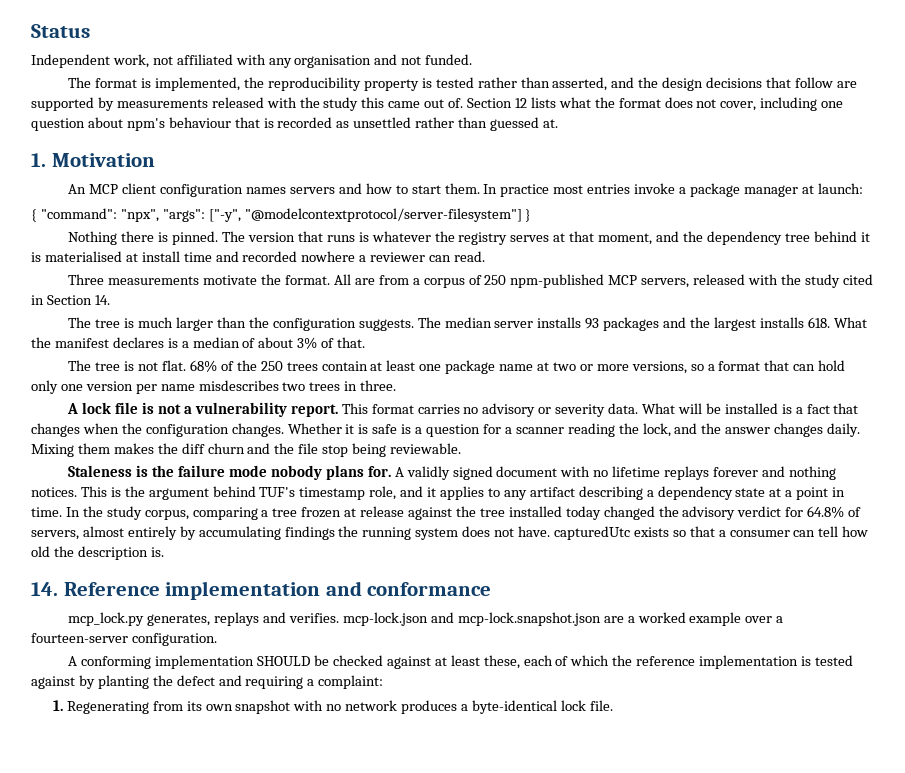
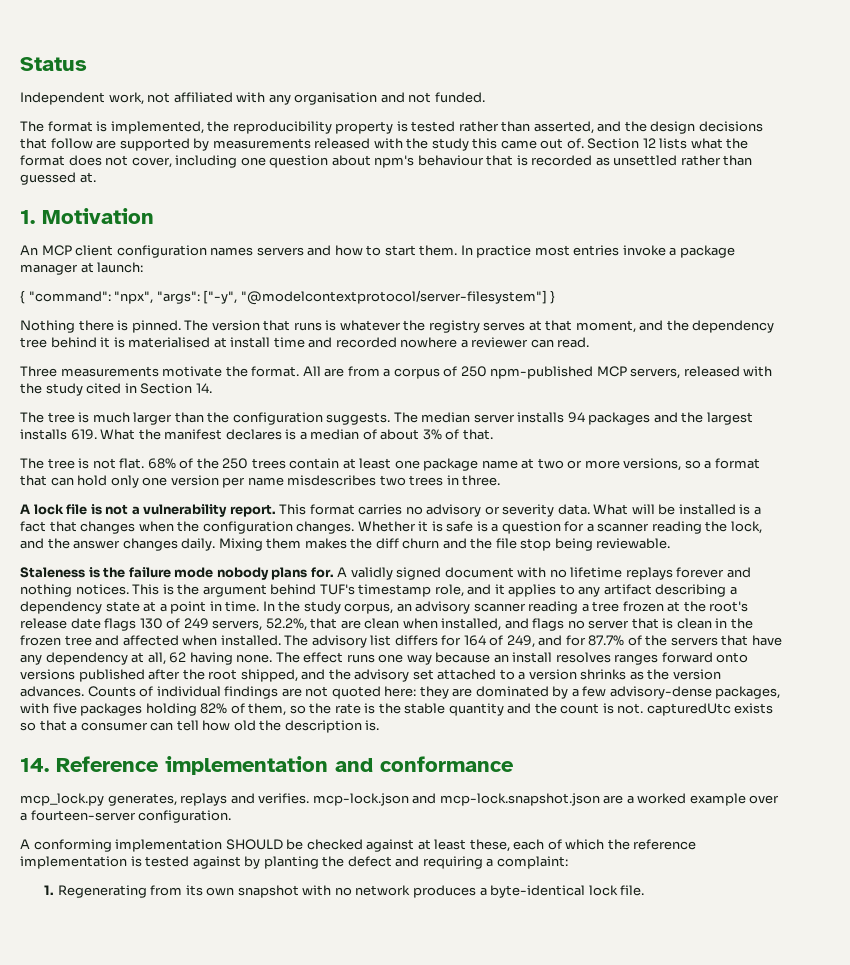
[585,318,600,329] 93 -> [567,412,585,423] 94
[807,317,830,328] 618. -> [70,429,97,440] 619.
[192,506,862,520] [31,526,551,540] comparing a tree frozen at release against the tree installed today changed the advisory verdict for 64.8% of servers, almost entirely by accumulating findings the running system does not have. -> [396,601,749,614] [20,618,753,631] [20,635,782,648] [20,652,749,665] [20,669,721,682] [20,686,781,699] [20,703,644,716] an advisory scanner reading a tree frozen at the root's release date flags 130 of 249 servers, 52.2%, that are clean when installed, and flags no server that is clean in the frozen tree and affected when installed. The advisory list differs for 164 of 249, and for 87.7% of the servers that have any dependency at all, 62 having none. The effect runs one way because an install resolves ranges forward onto versions published after the root shipped, and the advisory set attached to a version shrinks as the version advances. Counts of individual findings are not quoted here: they are dominated by a few advisory-dense packages, with five packages holding 82% of them, so the rate is the stable quantity and the count is not.

